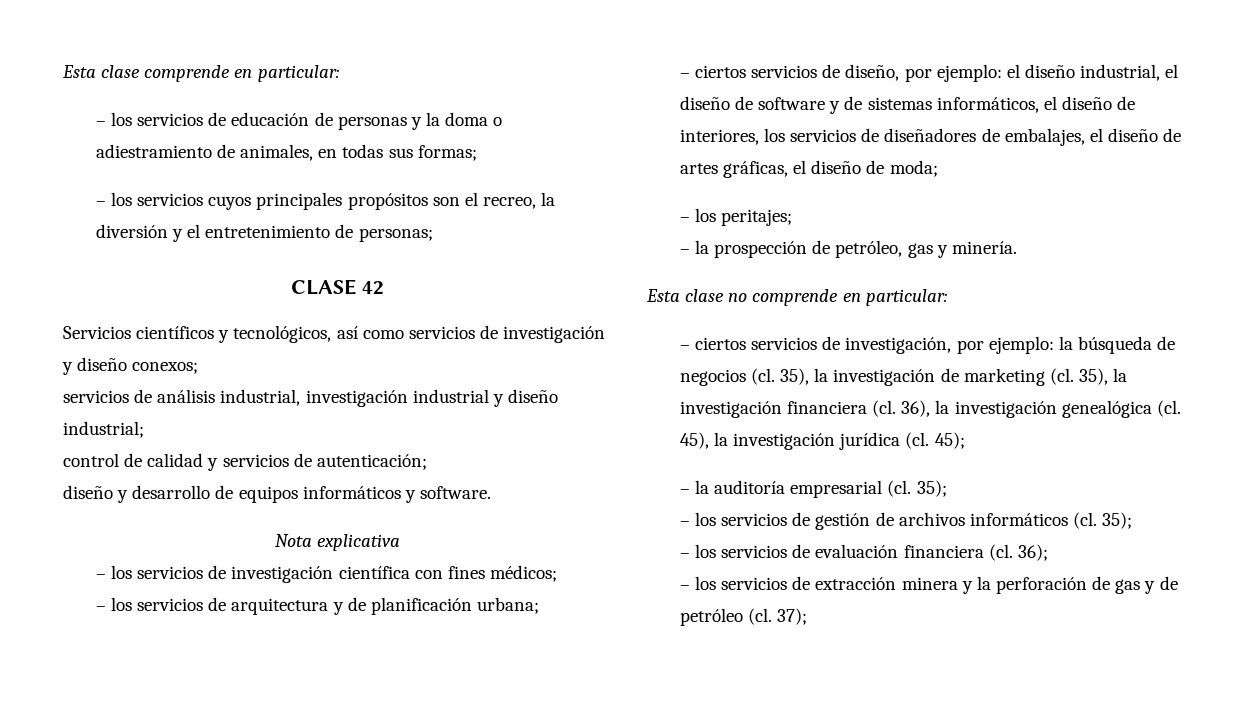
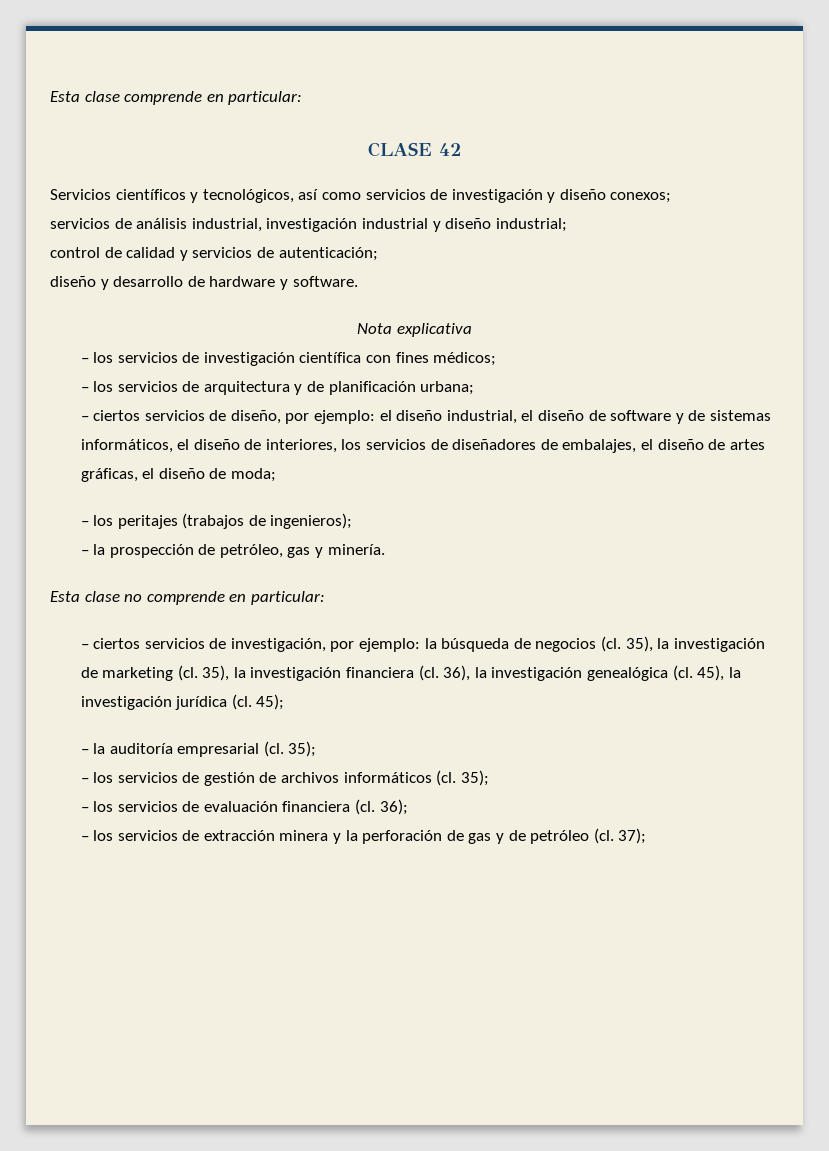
[95,112,503,130] [95,144,477,161] [95,192,556,210] [95,224,433,242] // – los servicios de educación de personas y la doma o adiestramiento de animales, en todas sus formas; // – los servicios cuyos principales propósitos son el recreo, la diversión y el entretenimiento de personas; -> (303, 98) none
[238,486,401,503] equipos informáticos -> [209,276,276,287] hardware
[721,209,793,226] peritajes; -> [117,513,353,529] peritajes (trabajos de ingenieros);

